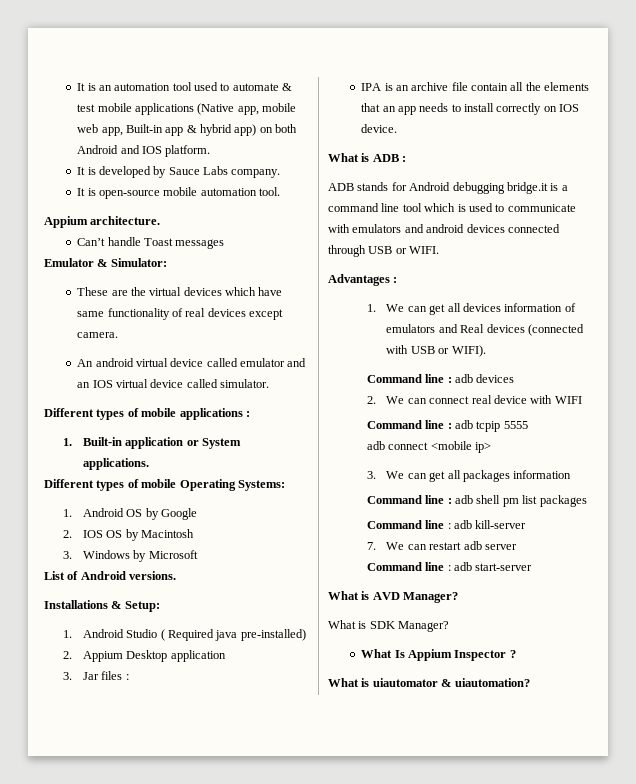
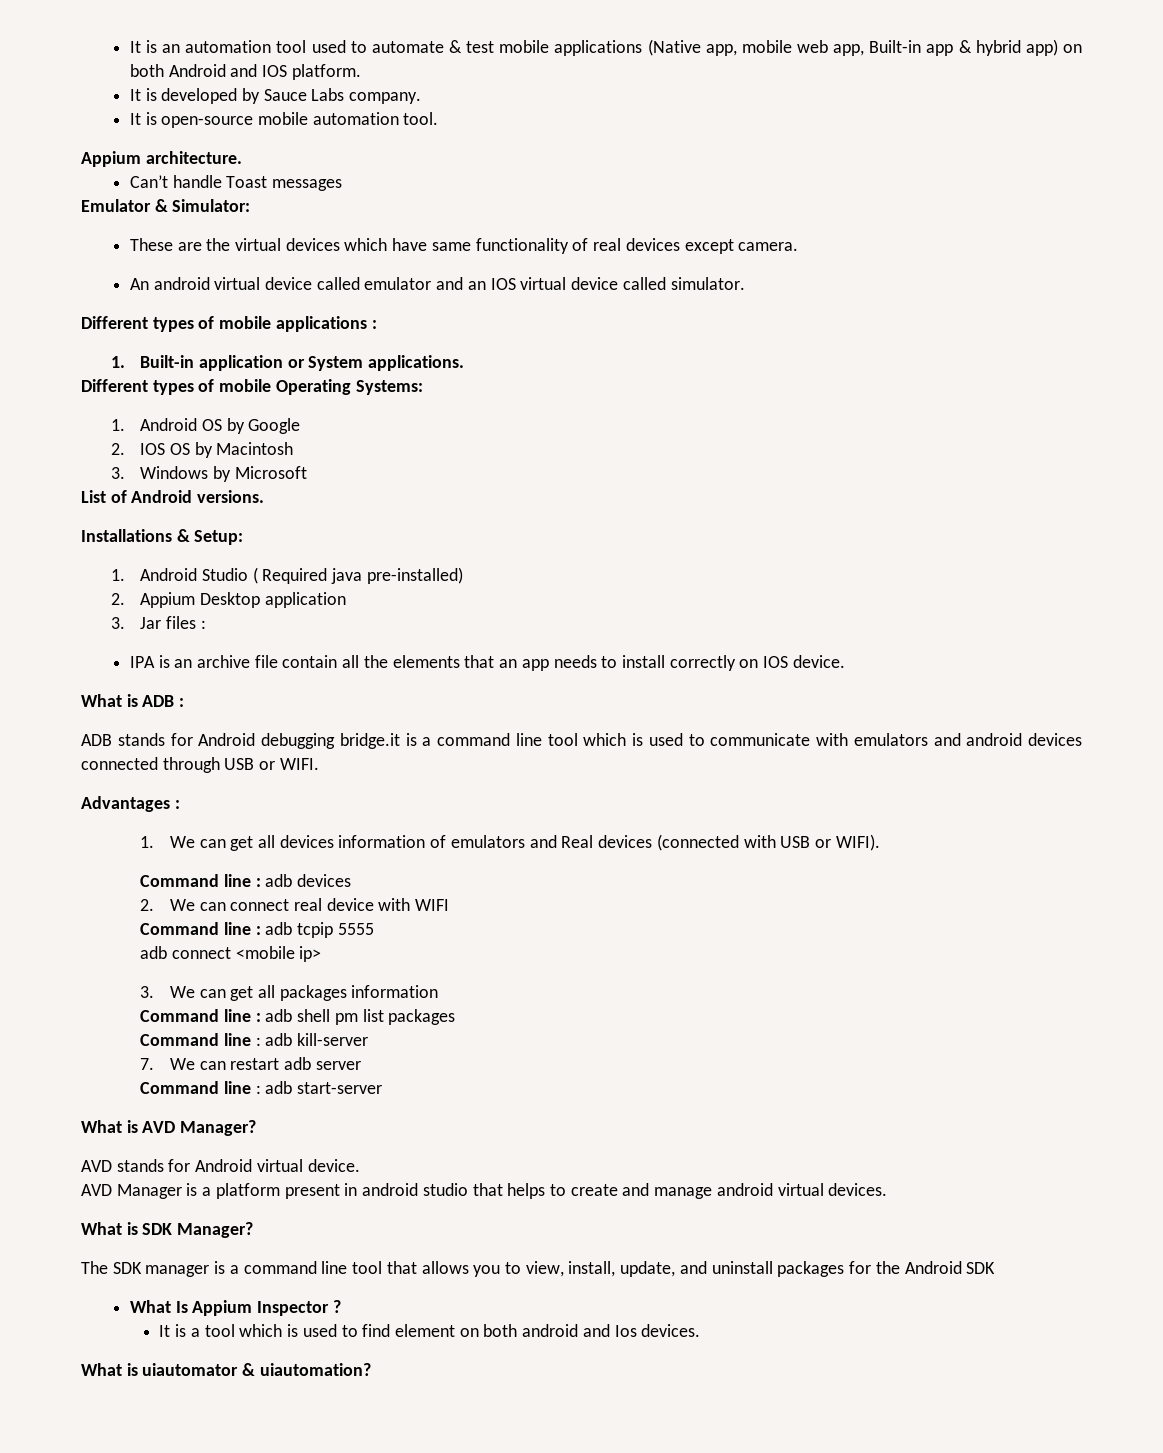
[328,620,450,632] What is SDK Manager? -> [81,1159,360,1172] [81,1183,888,1199] [81,1222,254,1238] [81,1261,996,1277] AVD stands for Android virtual device. // AVD Manager is a platform present in android studio that helps to create and manage android virtual devices. // What is SDK Manager? // The SDK manager is a command line tool that allows you to view, install, update, and uninstall packages for the Android SDK
(516, 654) none -> [159,1324,701,1337] // It is a tool which is used to find element on both android and Ios devices.

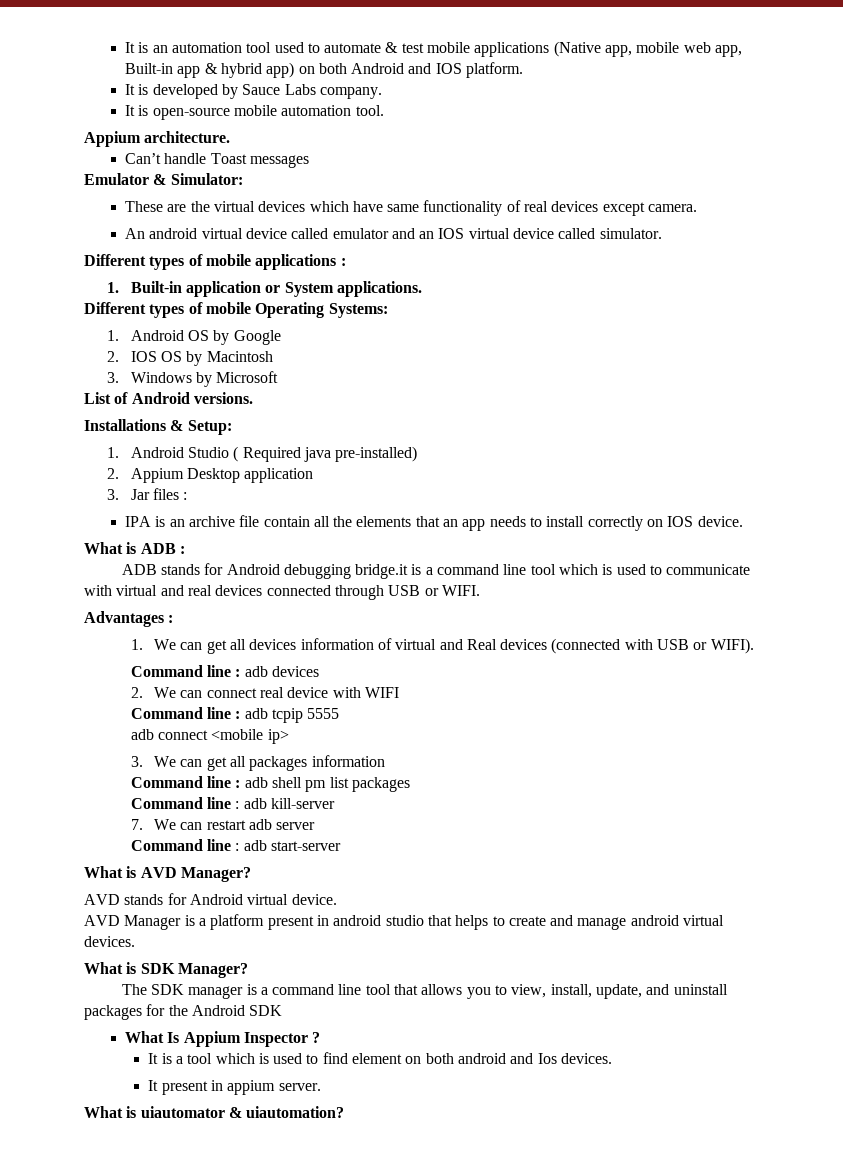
[853,733,1023,746] emulators and android -> [116,585,212,596] virtual and real
[450,835,525,848] emulators -> [395,639,437,650] virtual
(701, 1330) none -> [148,1080,321,1095] // It present in appium server.

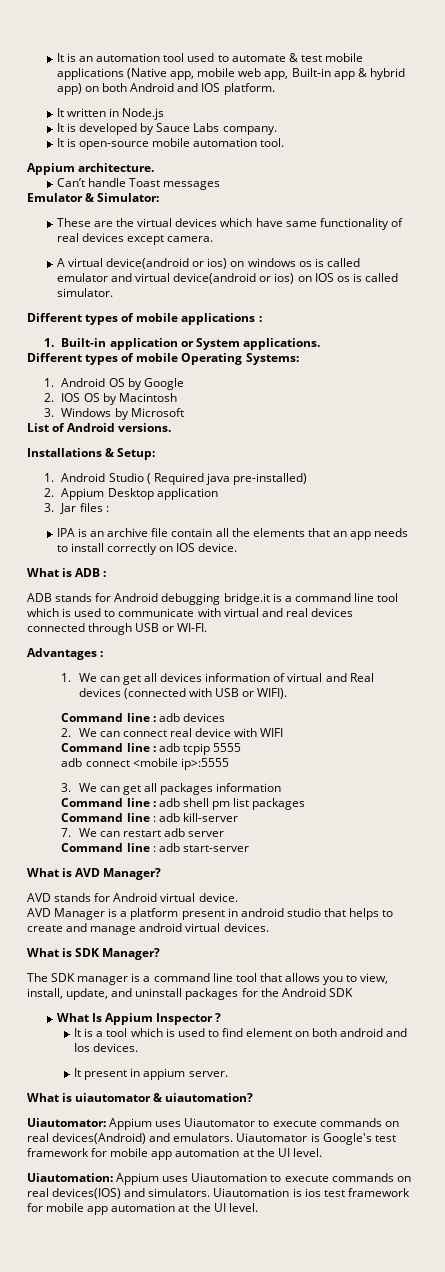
(524, 70) none -> [56,108,165,120] // It written in Node.js
[124,228,555,239] An android virtual device called emulator and an IOS virtual device -> [56,258,360,269] [56,273,362,284] A virtual device(android or ios) on windows os is called emulator and virtual device(android or ios) on IOS os is
[441,585,480,596] WIFI. -> [177,623,208,632] WI-FI.
[267,729,289,744] ip> -> [180,758,229,770] ip>:5555
(345, 1112) none -> [27,1118,399,1130] [27,1133,396,1145] [27,1148,322,1160] [27,1173,411,1185] [27,1188,410,1199] [27,1203,258,1215] // Uiautomator: Appium uses Uiautomator to execute commands on real devices(Android) and emulators. Uiautomator is Google's test framework for mobile app automation at the UI level. // Uiautomation: Appium uses Uiautomation to execute commands on real devices(IOS) and simulators. Uiautomation is ios test framework for mobile app automation at the UI level.

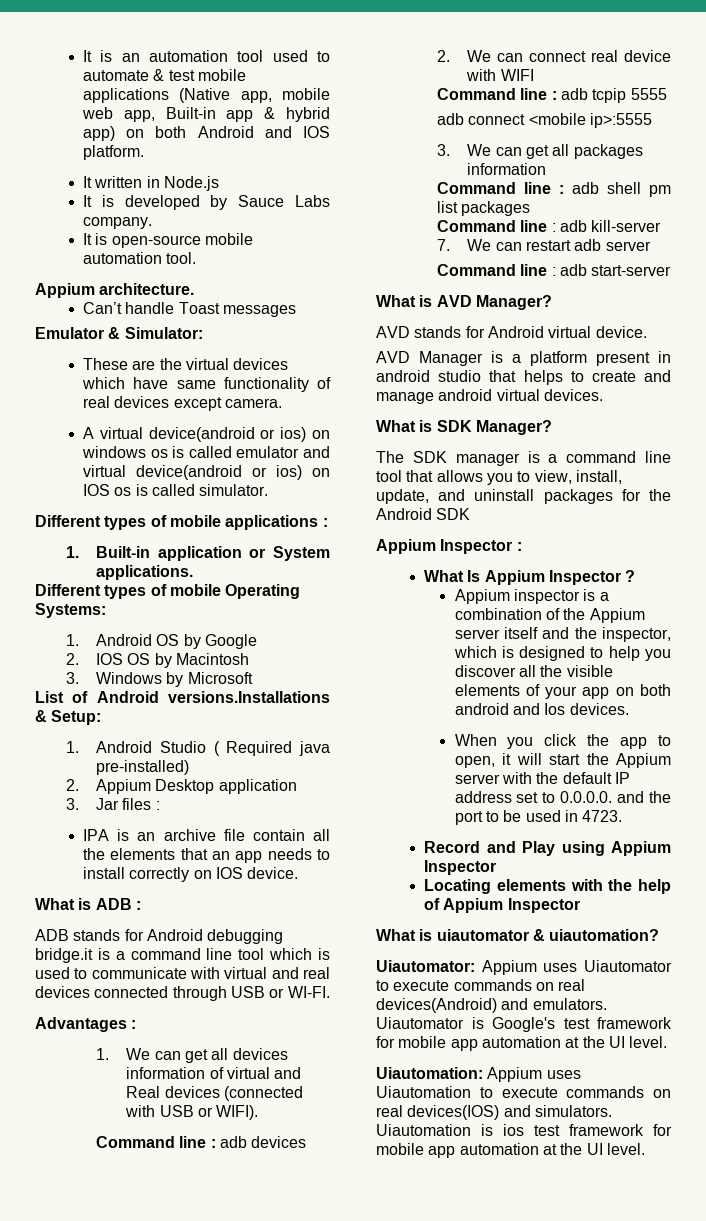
[118,423,172,432] [27,448,102,457] versions. // Installations -> [168,691,330,703] versions.Installations
(353, 992) none -> [376,539,522,554] // Appium Inspector :
[74,1028,293,1037] It is a tool which is used to find element -> [454,589,609,604] [454,608,645,623] [454,627,671,642] [453,646,671,661] [454,665,613,677] [454,684,610,699] Appium inspector is a combination of the Appium server itself and the inspector, which is designed to help you discover all the visible elements of your app
[74,1068,228,1080] It present in appium server. -> [454,734,671,749] [454,753,671,768] [454,772,630,784] [454,791,671,803] [454,810,623,825] [424,841,671,856] [424,860,497,875] [424,879,671,894] [424,898,580,913] When you click the app to open, it will start the Appium server with the default IP address set to 0.0.0.0. and the port to be used in 4723. // Record and Play using Appium Inspector // Locating elements with the help of Appium Inspector

